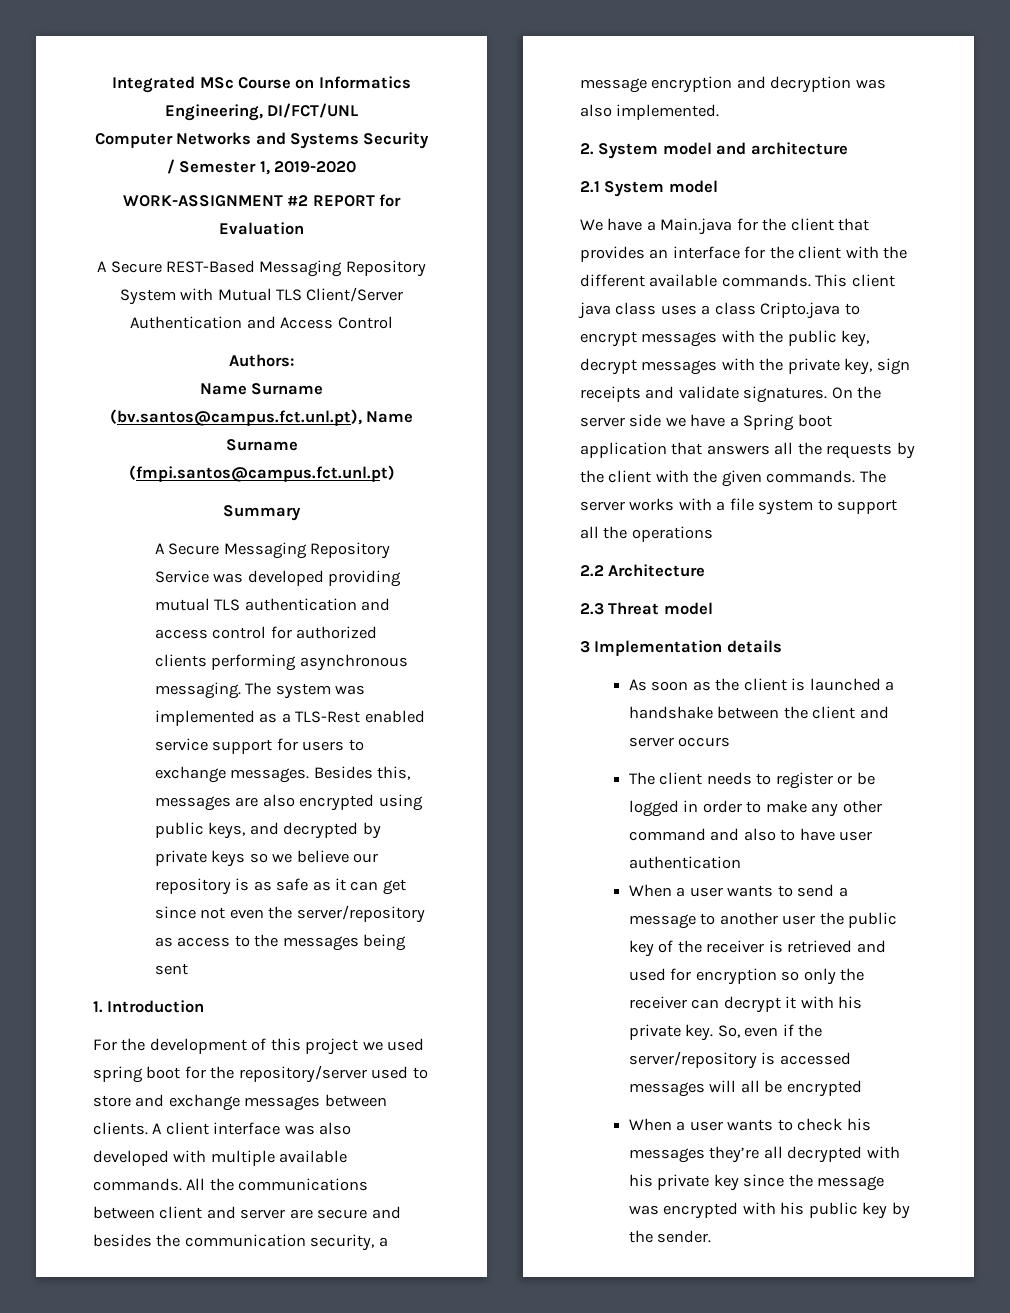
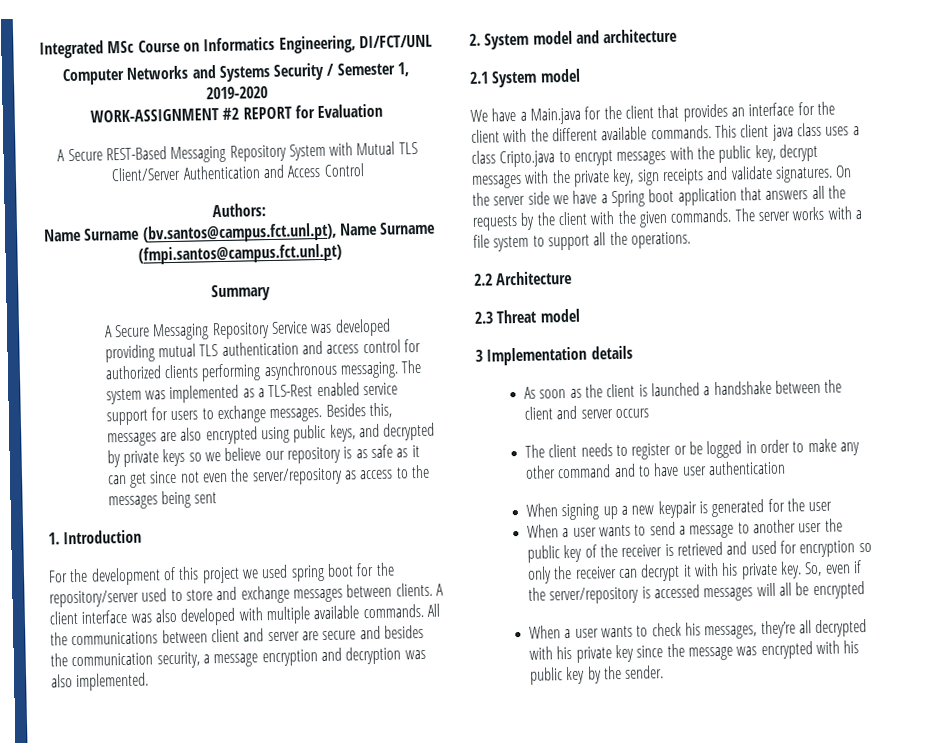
[631,526,713,542] operations -> [630,231,691,249] operations.
[743,828,776,841] also -> (636, 470) none
(742, 862) none -> [525,498,833,521] // When signing up a new keypair is generated for the user
[629,1148,706,1163] messages -> [704,625,758,640] messages,

